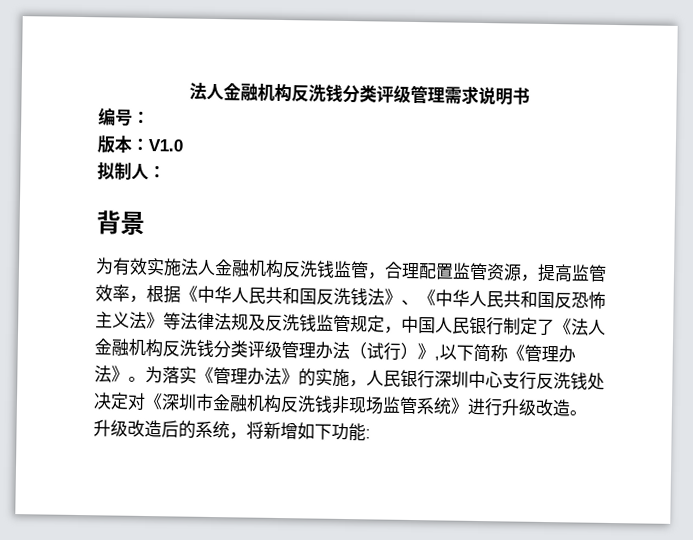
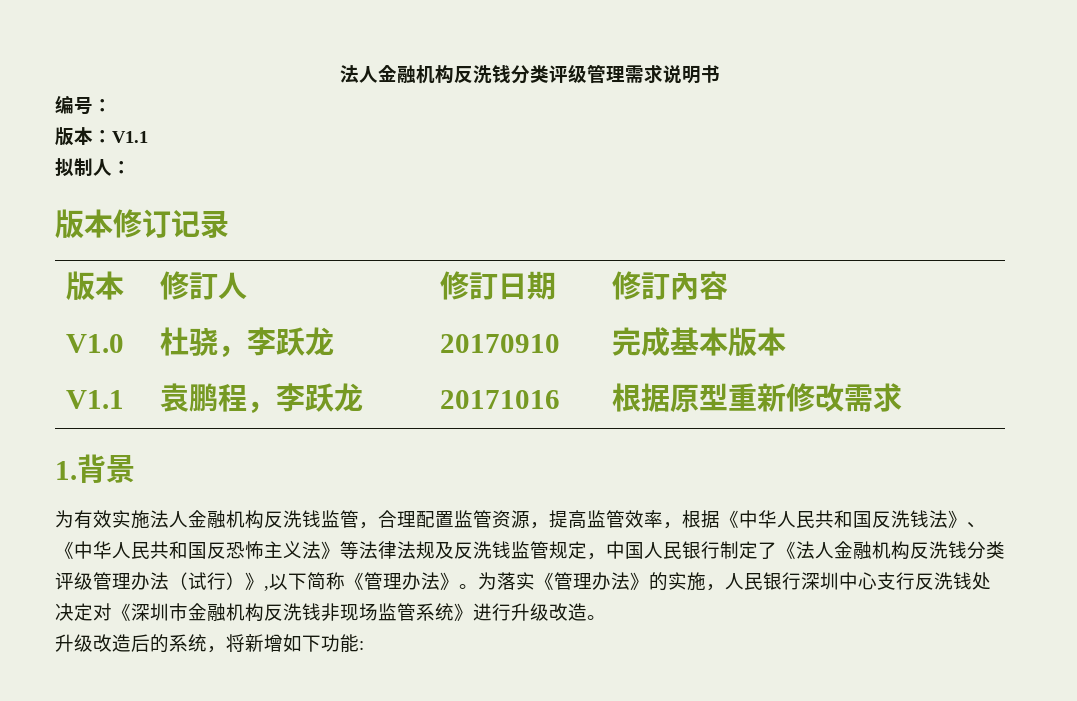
[148,139,183,152] V1.0 -> [112,131,148,143] V1.1
(166, 172) none -> [55,209,229,238] [66,271,125,300] [160,271,248,300] [440,271,557,300] [612,271,729,300] [66,334,125,353] [160,327,335,358] [440,334,561,353] [612,327,787,356] [66,390,125,409] [160,383,364,414] [440,390,561,409] [612,383,903,412] [55,461,77,480] 版本修订记录 // 版本 | 修訂人 | 修訂日期 | 修訂內容 // V1.0 | 杜骁，李跃龙 | 20170910 | 完成基本版本 // V1.1 | 袁鹏程，李跃龙 | 20171016 | 根据原型重新修改需求 // 1.

